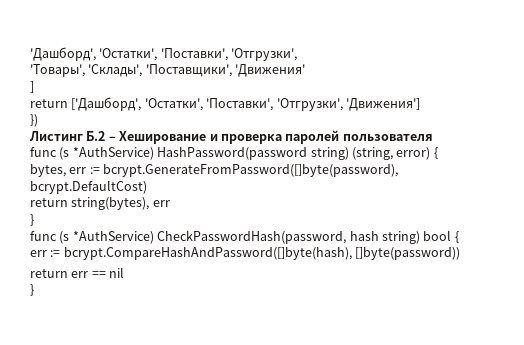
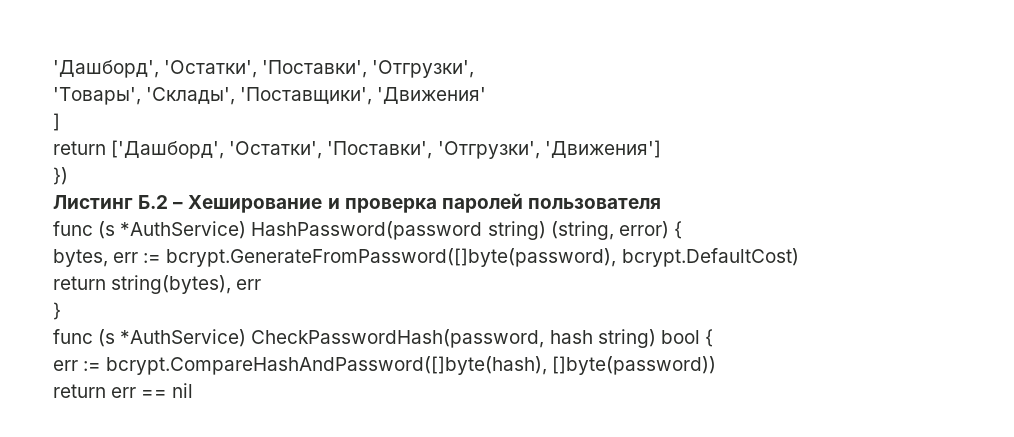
[30,284,34,296] // } -> (194, 390) none

